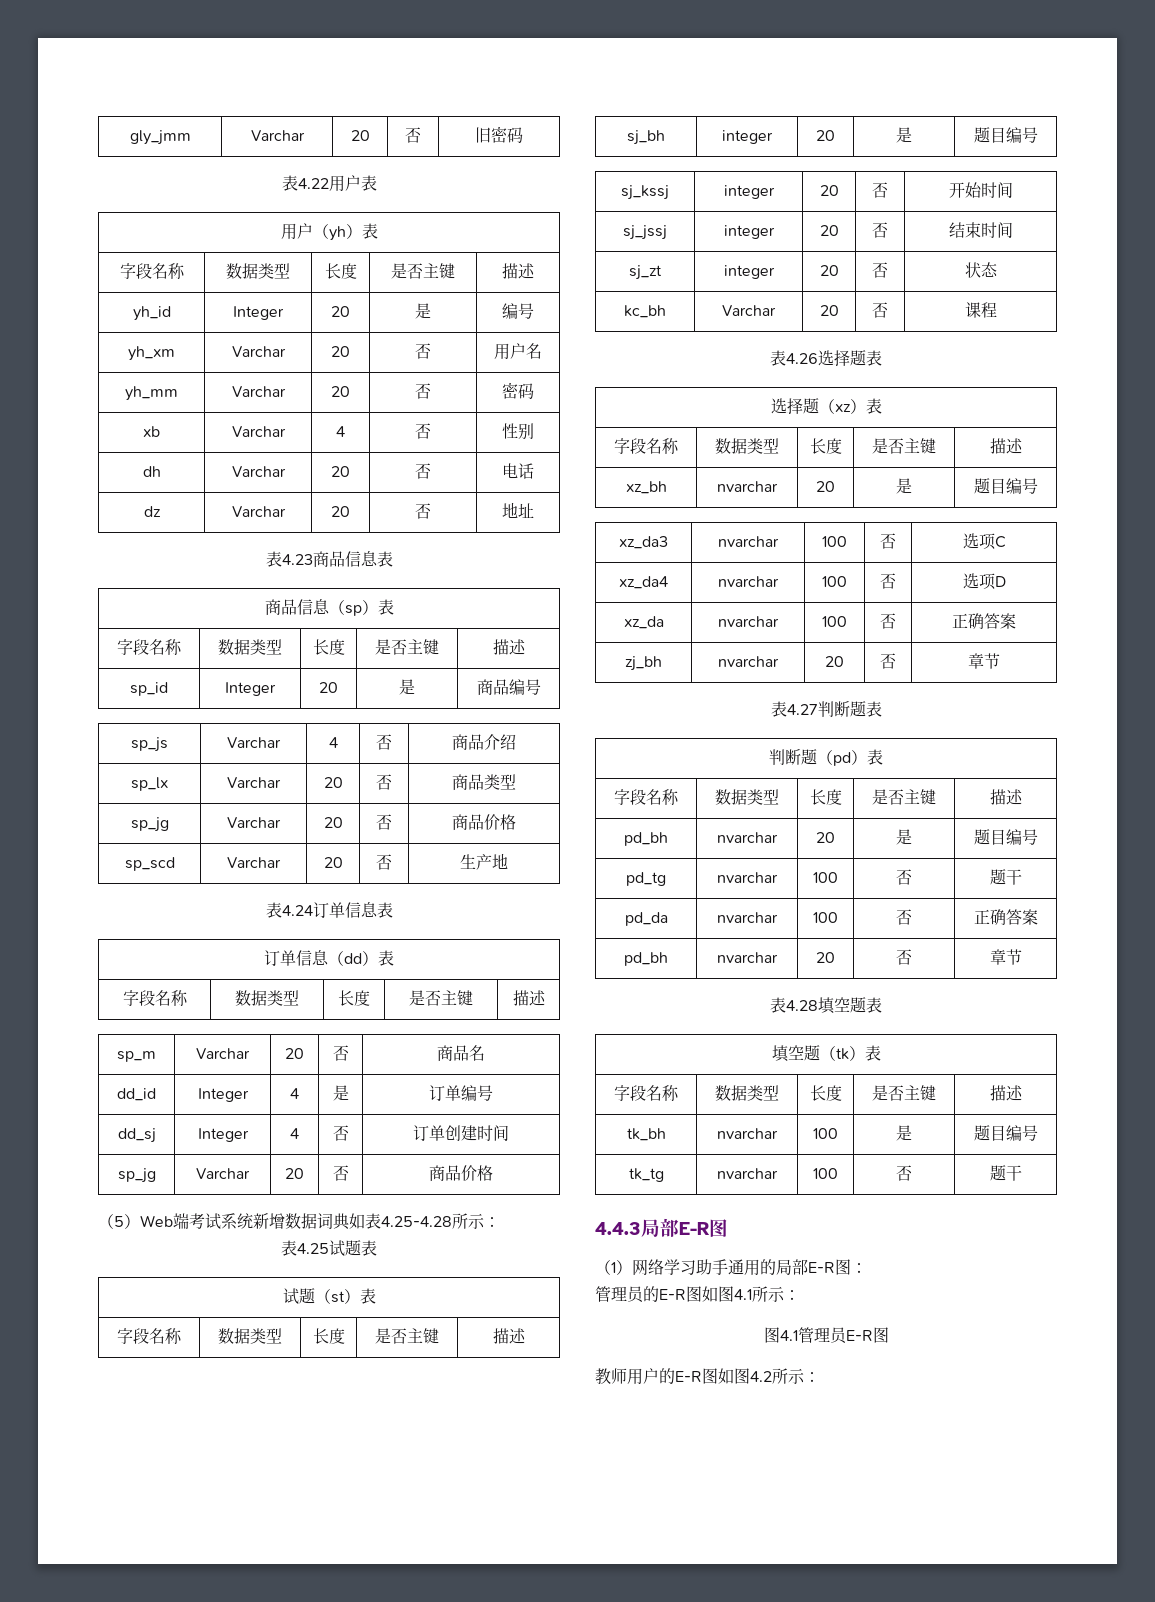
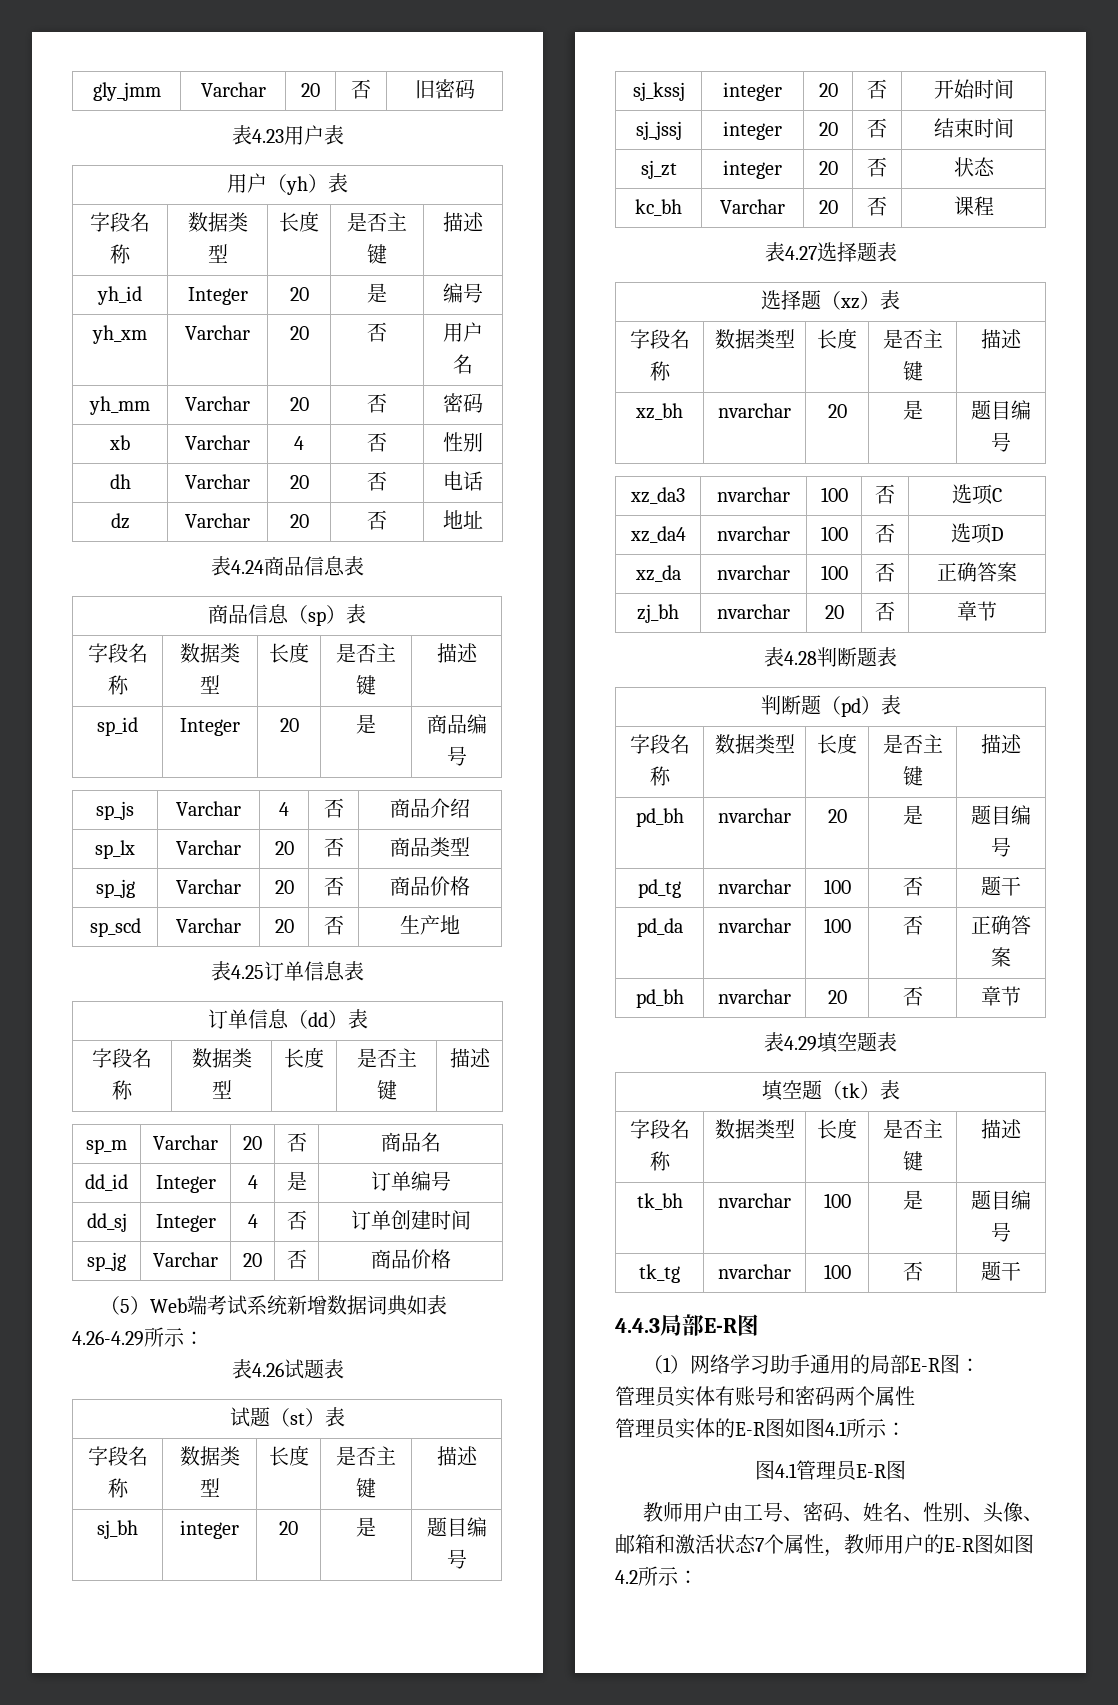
[297,178,329,189] 4.22 -> [251,129,284,143] 4.23
[281,554,313,565] 4.23 -> [231,560,264,574] 4.24
[281,905,313,916] 4.24 -> [231,965,264,979] 4.25
[381,1216,452,1227] 4.25-4.28 -> [72,1330,144,1346] 4.26-4.29
[297,1243,329,1254] 4.25 -> [251,1362,284,1377] 4.26
[786,353,818,364] 4.26 -> [784,246,817,260] 4.27
[786,704,818,715] 4.27 -> [784,651,817,665] 4.28
[786,1000,818,1011] 4.28 -> [784,1036,817,1051] 4.29
(644, 1294) none -> [675,1386,915,1407] [615,1418,715,1439] 实体有账号和密码两个属性 // 管理员实体
(659, 1376) none -> [723,1502,1044,1523] [615,1534,924,1557] 由工号、密码、姓名、性别、头像、邮箱和激活状态7个属性，教师用户

